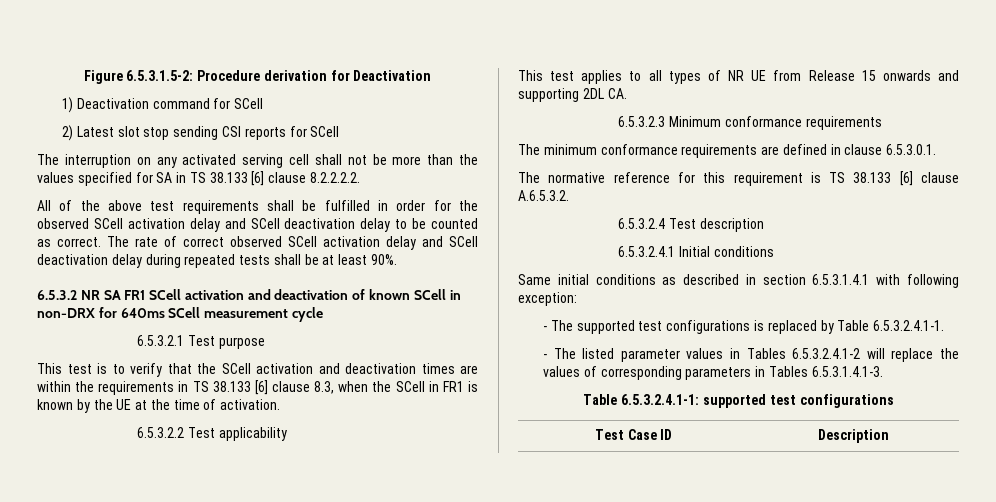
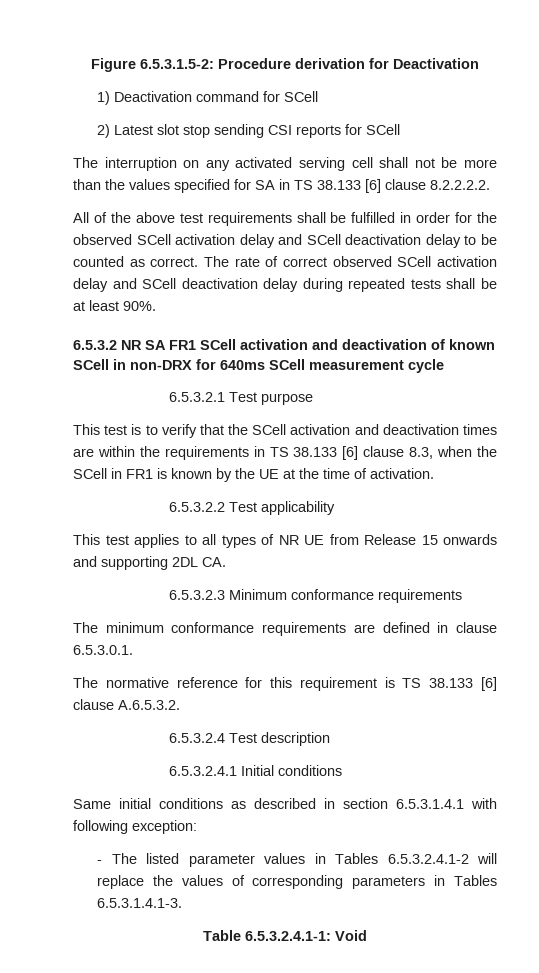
[543,320,945,334] // - The supported test configurations is replaced by Table 6.5.3.2.4.1-1. -> (197, 827) none
[703,394,894,408] [594,429,673,440] [818,429,889,443] supported test configurations // Test Case ID | Description -> [335,930,367,941] Void

